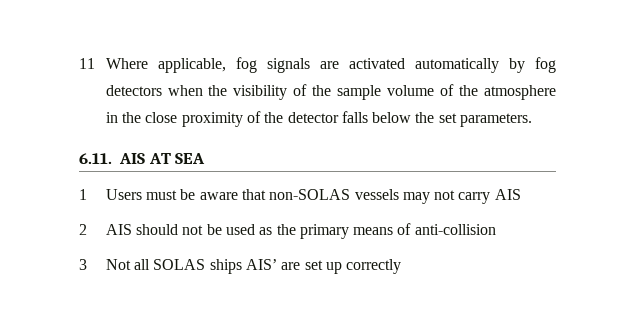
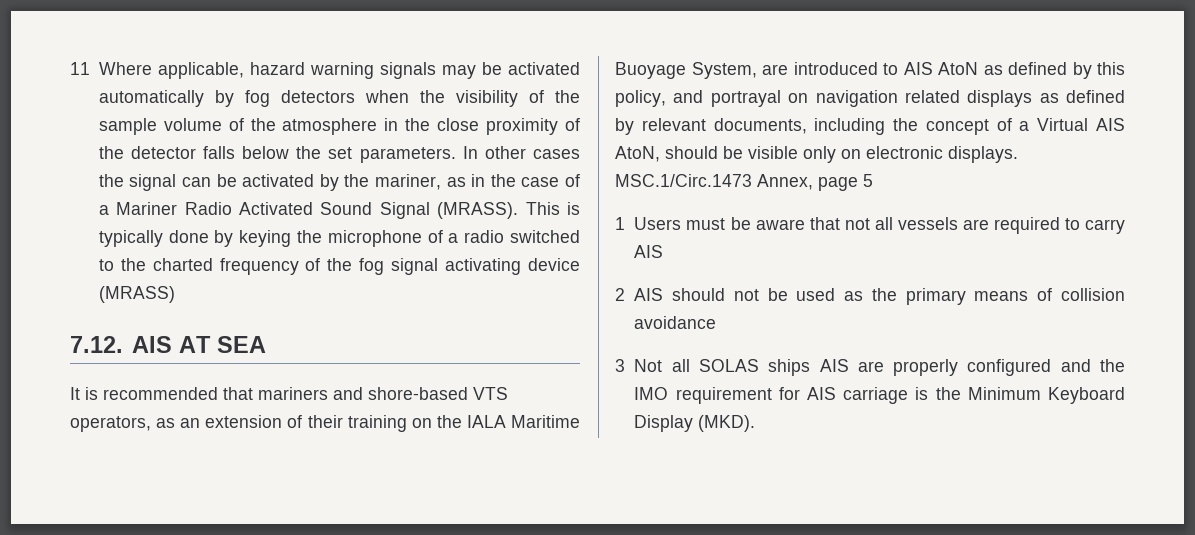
[235,57,339,73] fog signals are -> [249,62,502,79] hazard warning signals may be
[79,153,206,164] // 6.11. AIS AT SEA -> [462,146,581,159] [98,174,580,191] [98,202,580,219] [98,230,580,247] [98,258,580,275] [98,286,175,303] [70,336,266,353] [70,387,508,400] [70,415,581,432] [615,62,1125,79] [615,90,1125,107] [615,118,1125,135] [615,146,1018,163] [615,174,873,191] In other cases the signal can be activated by the mariner, as in the case of a Mariner Radio Activated Sound Signal (MRASS). This is typically done by keying the microphone of a radio switched to the charted frequency of the fog signal activating device (MRASS) // 7.12. AIS AT SEA // It is recommended that mariners and shore-based VTS operators, as an extension of their training on the IALA Maritime Buoyage System, are introduced to AIS AtoN as defined by this policy, and portrayal on navigation related displays as defined by relevant documents, including the concept of a Virtual AIS AtoN, should be visible only on electronic displays. MSC.1/Circ.1473 Annex, page 5
[269,189,456,204] non-SOLAS vessels may not -> [844,217,1080,234] not all vessels are required to
[414,224,496,235] anti-collision -> [1061,288,1125,301] [634,316,717,329] collision avoidance
[245,259,402,274] AIS’ are set up correctly -> [819,359,1125,376] [634,387,1125,404] [634,415,756,432] AIS are properly configured and the IMO requirement for AIS carriage is the Minimum Keyboard Display (MKD).

